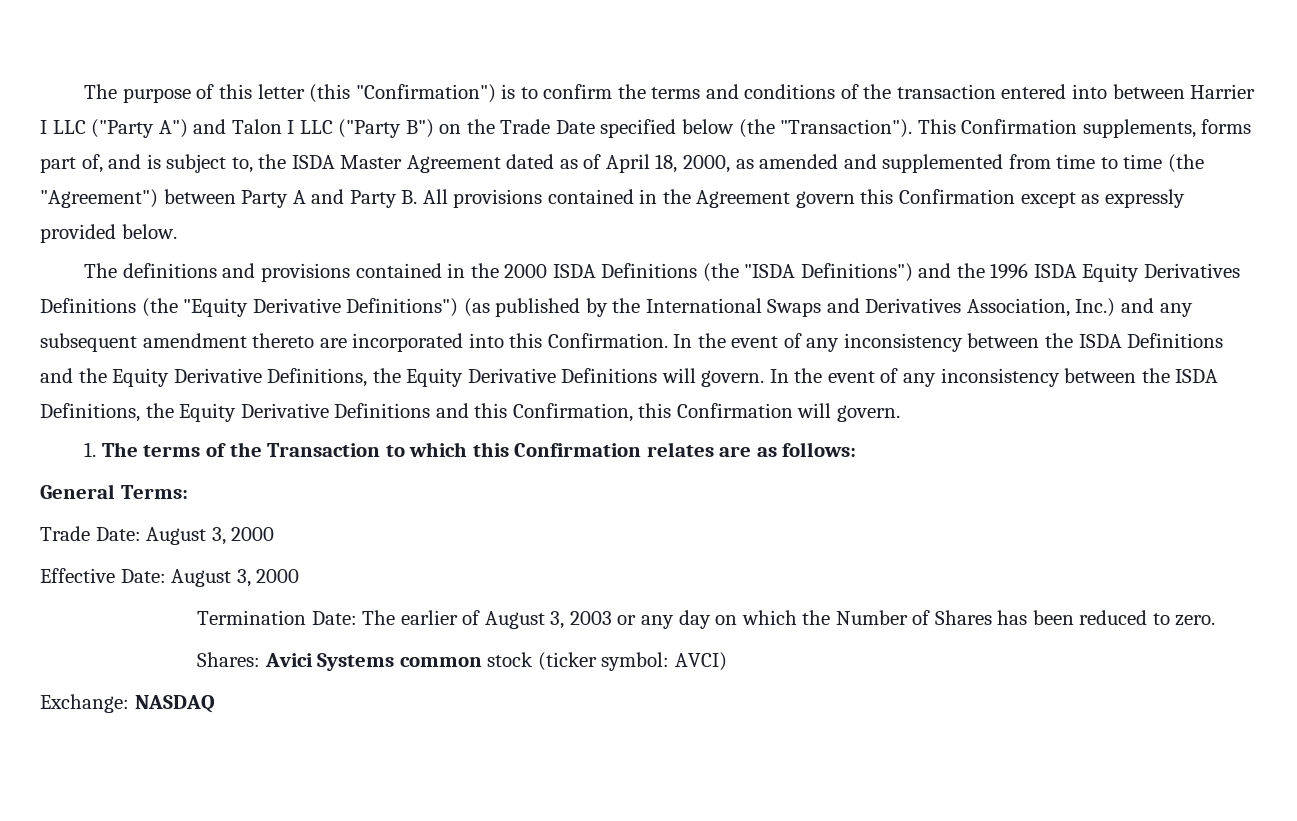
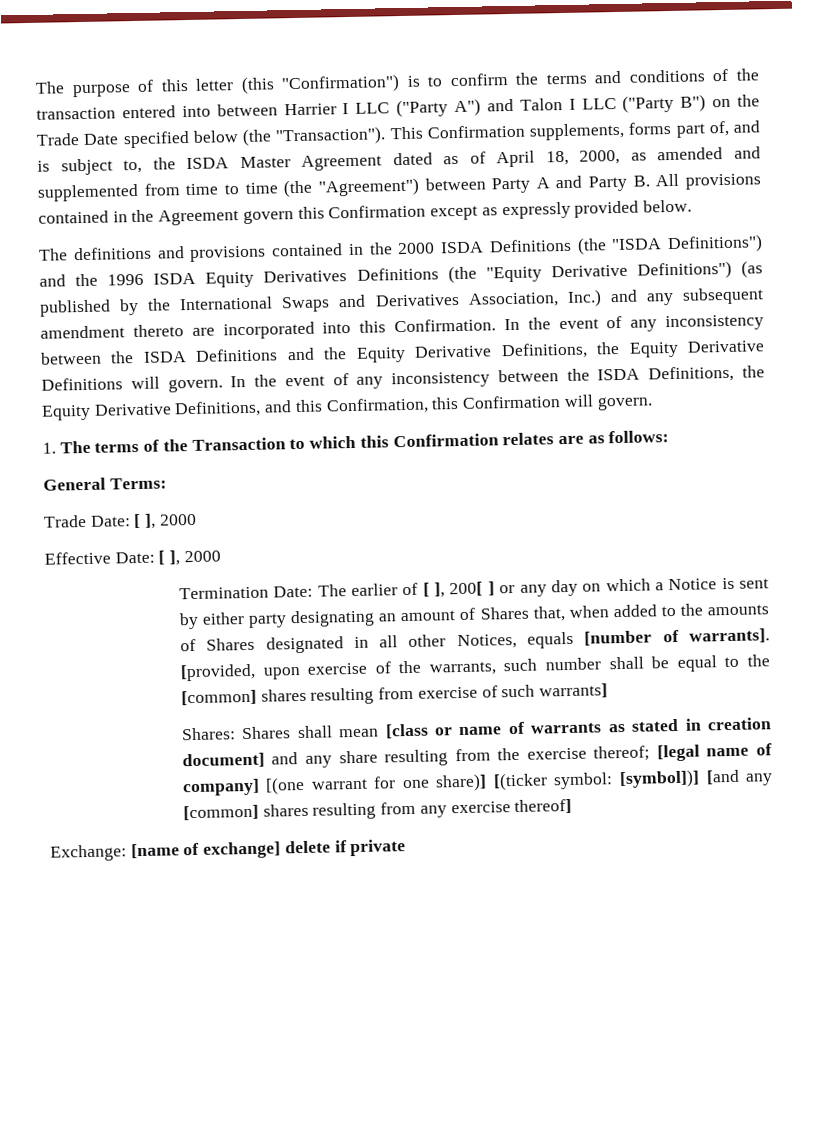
[334,403,431,418] Definitions -> [174,400,262,418] Definitions,
[146,527,226,545] August 3, -> [133,513,157,529] [ ],
[171,569,251,587] August 3, -> [158,550,181,566] [ ],
[484,611,612,629] August 3, 2003 -> [422,581,495,598] [ ], 200[ ]
[802,610,1216,626] [197,652,727,671] [40,694,215,713] the Number of Shares has been reduced to zero. // Shares: Avici Systems common stock (ticker symbol: AVCI) // Exchange: NASDAQ -> [654,577,770,591] [178,603,770,630] [179,628,770,654] [179,654,770,682] [180,683,608,706] [180,717,773,741] [181,743,773,769] [181,769,774,797] [182,798,573,821] [50,839,407,862] a Notice is sent by either party designating an amount of Shares that, when added to the amounts of Shares designated in all other Notices, equals [number of warrants]. [provided, upon exercise of the warrants, such number shall be equal to the [common] shares resulting from exercise of such warrants] // Shares: Shares shall mean [class or name of warrants as stated in creation document] and any share resulting from the exercise thereof; [legal name of company] [(one warrant for one share)] [(ticker symbol: [symbol])] [and any [common] shares resulting from any exercise thereof] // Exchange: [name of exchange] delete if private

